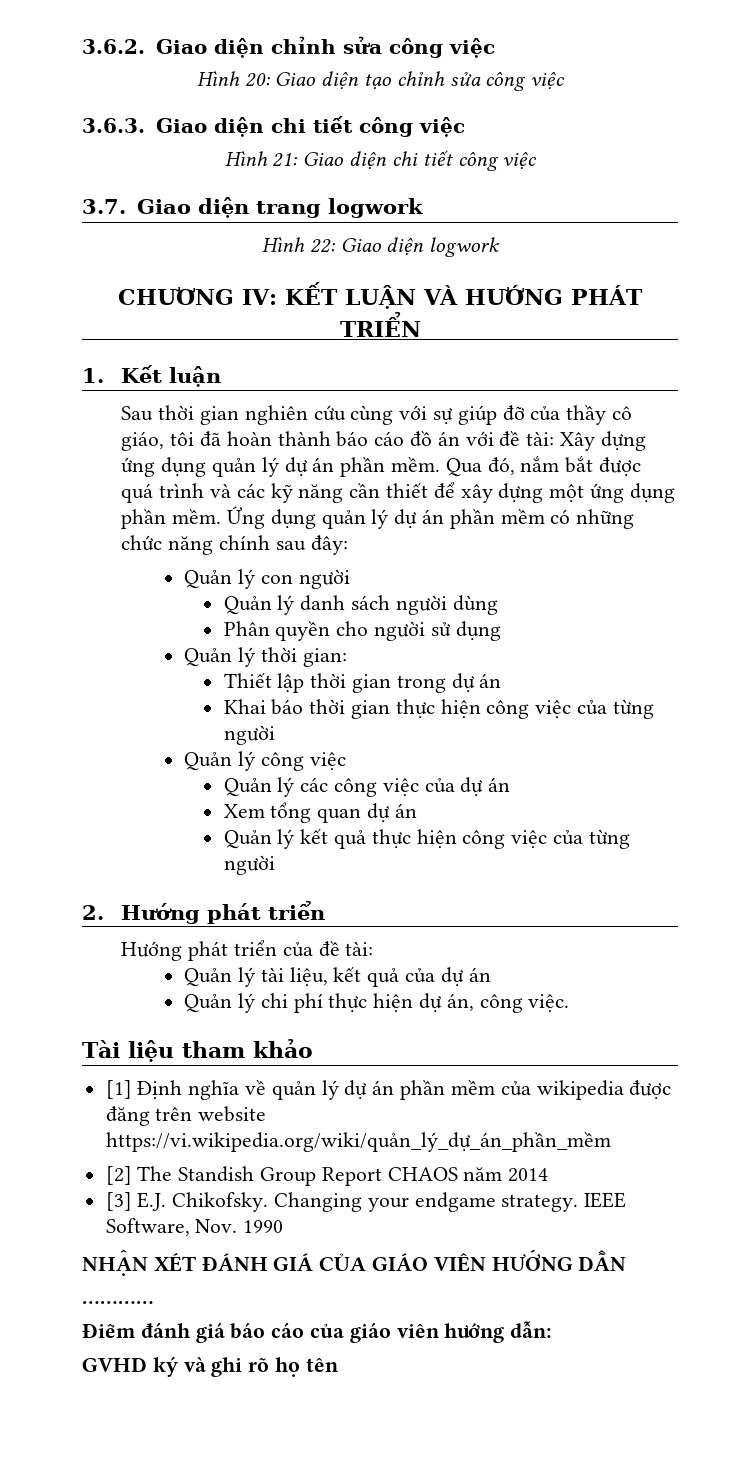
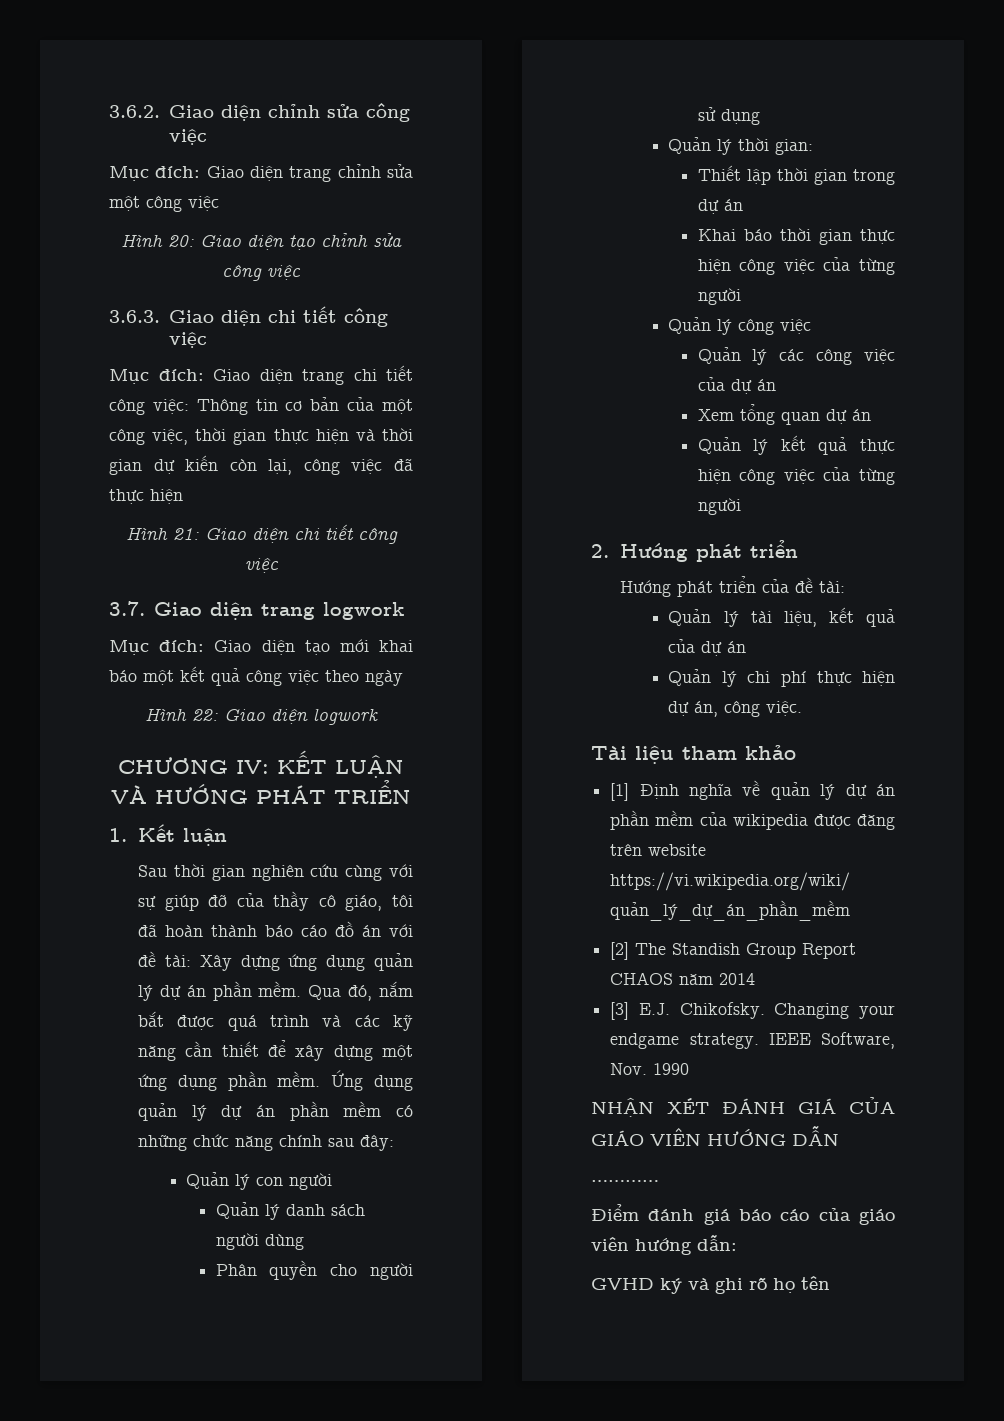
(495, 48) none -> [109,164,414,182] [109,195,219,212] // Mục đích: Giao diện trang chỉnh sửa một công việc
(465, 127) none -> [109,365,413,385] [109,397,413,415] [109,428,413,445] [109,455,413,475] [109,489,183,504] // Mục đích: Giao diện trang chi tiết công việc: Thông tin cơ bản của một công việc, thời gian thực hiện và thời gian dự kiến còn lại, công việc đã thực hiện
(423, 208) none -> [109,639,413,655] [109,666,403,686] // Mục đích: Giao diện tạo mới khai báo một kết quả công việc theo ngày

